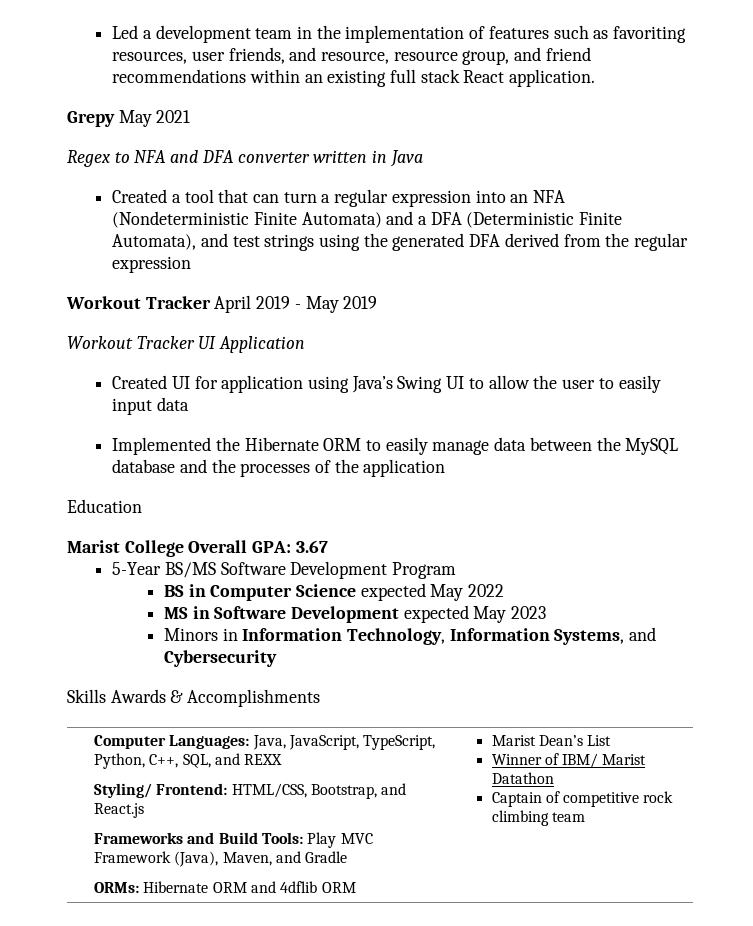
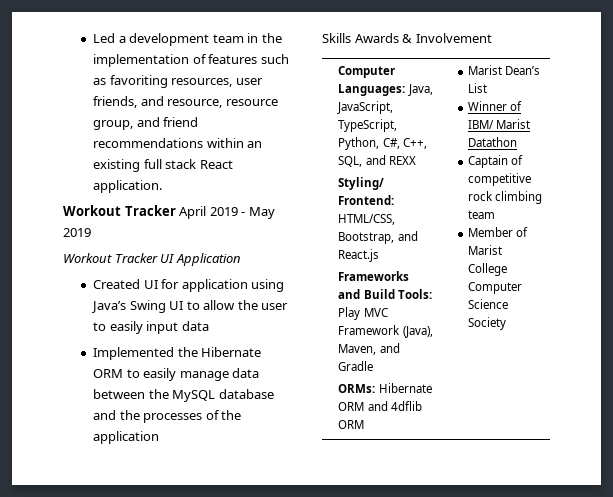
[67,110,191,127] [67,150,423,167] [112,189,566,207] [112,211,623,228] [112,233,689,251] [112,256,192,273] // Grepy May 2021 // Regex to NFA and DFA converter written in Java // Created a tool that can turn a regular expression into an NFA (Nondeterministic Finite Automata) and a DFA (Deterministic Finite Automata), and test strings using the generated DFA derived from the regular expression -> (163, 186) none
[67,499,142,513] [67,540,328,557] [112,561,457,579] [163,583,505,601] [163,605,547,623] [163,627,657,645] [163,650,277,667] // Education // Marist College Overall GPA: 3.67 // 5-Year BS/MS Software Development Program // BS in Computer Science expected May 2022 // MS in Software Development expected May 2023 // Minors in Information Technology, Information Systems, and Cybersecurity -> (160, 437) none
[187,689,321,707] Accomplishments -> [415,33,492,43] Involvement
(145, 761) none -> [382,138,400,149] C#,
(585, 817) none -> [468,227,529,237] [468,245,503,255] [468,263,508,276] [468,282,523,294] [468,299,509,309] [468,317,507,330] // Member of Marist College Computer Science Society

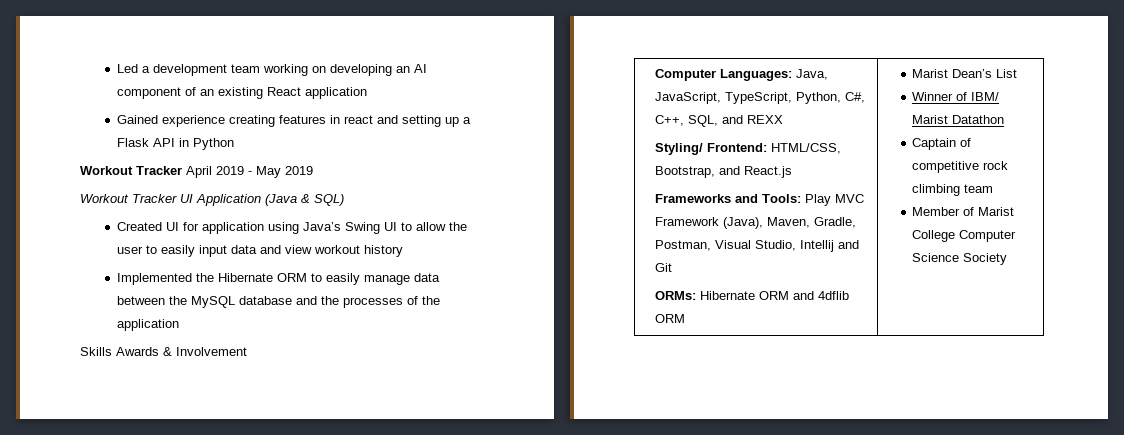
[247,33,282,43] [93,54,289,67] [93,75,263,88] [93,96,278,108] [93,117,199,130] [93,138,263,148] [93,159,233,172] [93,180,163,193] in the implementation of features such as favoriting resources, user friends, and resource, resource group, and friend recommendations within an existing full stack React application. -> [262,64,427,76] [116,87,367,99] [116,115,471,127] [116,138,234,150] working on developing an AI component of an existing React application // Gained experience creating features in react and setting up a Flask API in Python
(241, 259) none -> [265,194,344,206] (Java & SQL)
(209, 326) none -> [259,245,403,257] and view workout history
[363,289,395,299] Build -> (759, 198) none
[379,343,400,353] [338,361,374,371] and Gradle -> [814,217,857,228] [655,240,860,252] [655,263,673,272] Gradle, Postman, Visual Studio, Intellij and Git

